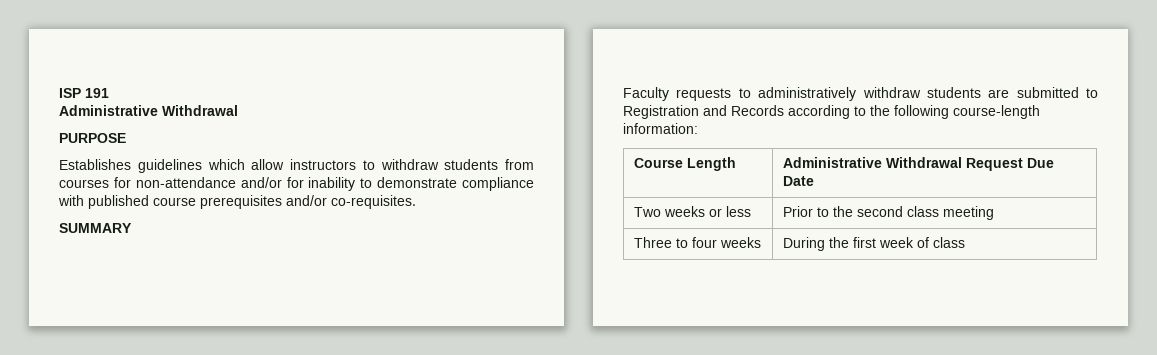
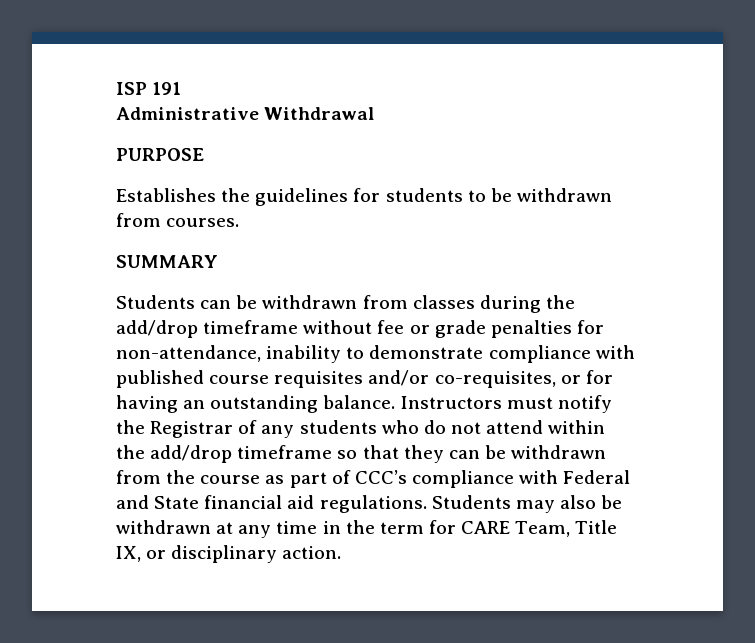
[137,159,534,173] [59,177,304,188] guidelines which allow instructors to withdraw students from courses for non-attendance and/or for -> [221,188,612,206] [116,213,240,227] [116,255,218,268] [116,295,575,313] [116,320,604,338] [116,345,261,362] the guidelines for students to be withdrawn from courses. // SUMMARY // Students can be withdrawn from classes during the add/drop timeframe without fee or grade penalties for non-attendance,
[200,195,416,209] [59,223,132,233] [623,87,1098,101] [623,105,1040,119] [623,123,698,134] [633,157,736,171] [782,157,1054,171] [782,176,814,186] [633,206,751,217] [782,206,994,220] [633,237,761,248] [782,237,965,251] prerequisites and/or co-requisites. // SUMMARY // Faculty requests to administratively withdraw students are submitted to Registration and Records according to the following course-length information: // Course Length | Administrative Withdrawal Request Due Date // Two weeks or less | Prior to the second class meeting // Three to four weeks | During the first week of class -> [274,370,613,388] [116,395,612,413] [116,420,606,438] [116,445,607,463] [116,470,631,488] [116,495,623,513] [116,520,618,538] [116,545,342,563] requisites and/or co-requisites, or for having an outstanding balance. Instructors must notify the Registrar of any students who do not attend within the add/drop timeframe so that they can be withdrawn from the course as part of CCC’s compliance with Federal and State financial aid regulations. Students may also be withdrawn at any time in the term for CARE Team, Title IX, or disciplinary action.

